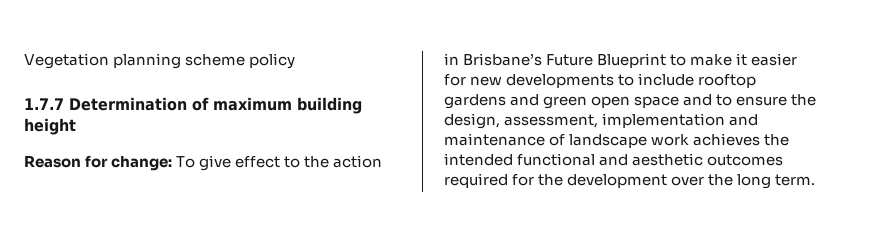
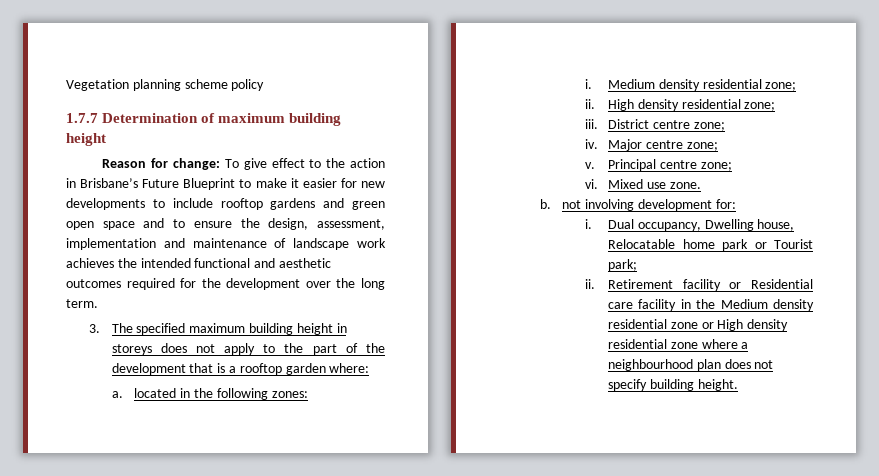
(816, 180) none -> [88,323,347,335] [111,343,385,355] [111,363,370,375] [111,388,308,400] [585,79,797,91] [585,99,776,111] [585,119,725,131] [585,139,718,151] [585,159,732,171] [585,179,701,189] [539,199,736,211] [585,219,795,231] [607,239,813,251] [607,259,637,271] [585,279,813,291] [607,299,814,311] [607,319,789,331] [607,339,749,349] [607,359,774,371] [607,379,738,391] // 3. The specified maximum building height in storeys does not apply to the part of the development that is a rooftop garden where: // a. located in the following zones: // i. Medium density residential zone; // ii. High density residential zone; // iii. District centre zone; // iv. Major centre zone; // v. Principal centre zone; // vi. Mixed use zone. // b. not involving development for: // i. Dual occupancy, Dwelling house, Relocatable home park or Tourist park; // ii. Retirement facility or Residential care facility in the Medium density residential zone or High density residential zone where a neighbourhood plan does not specify building height.

